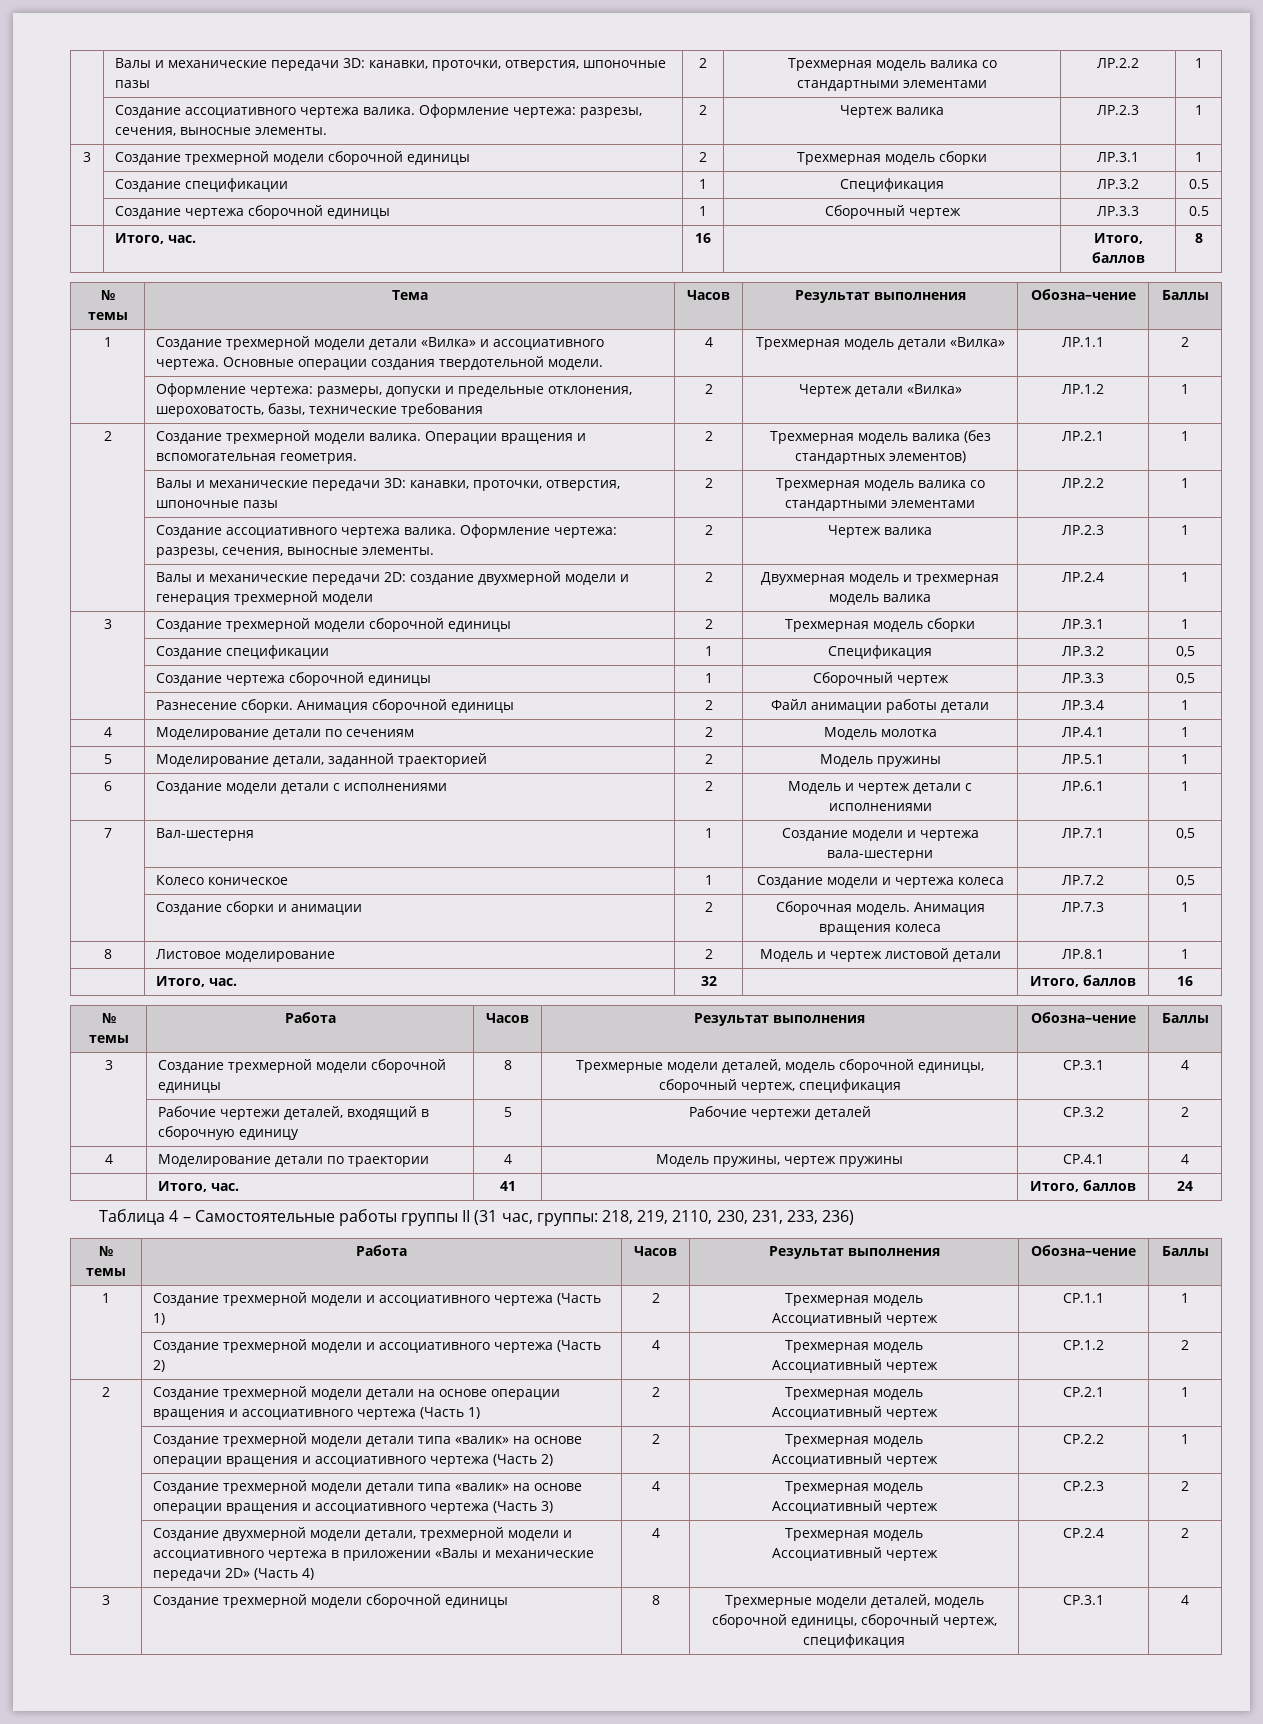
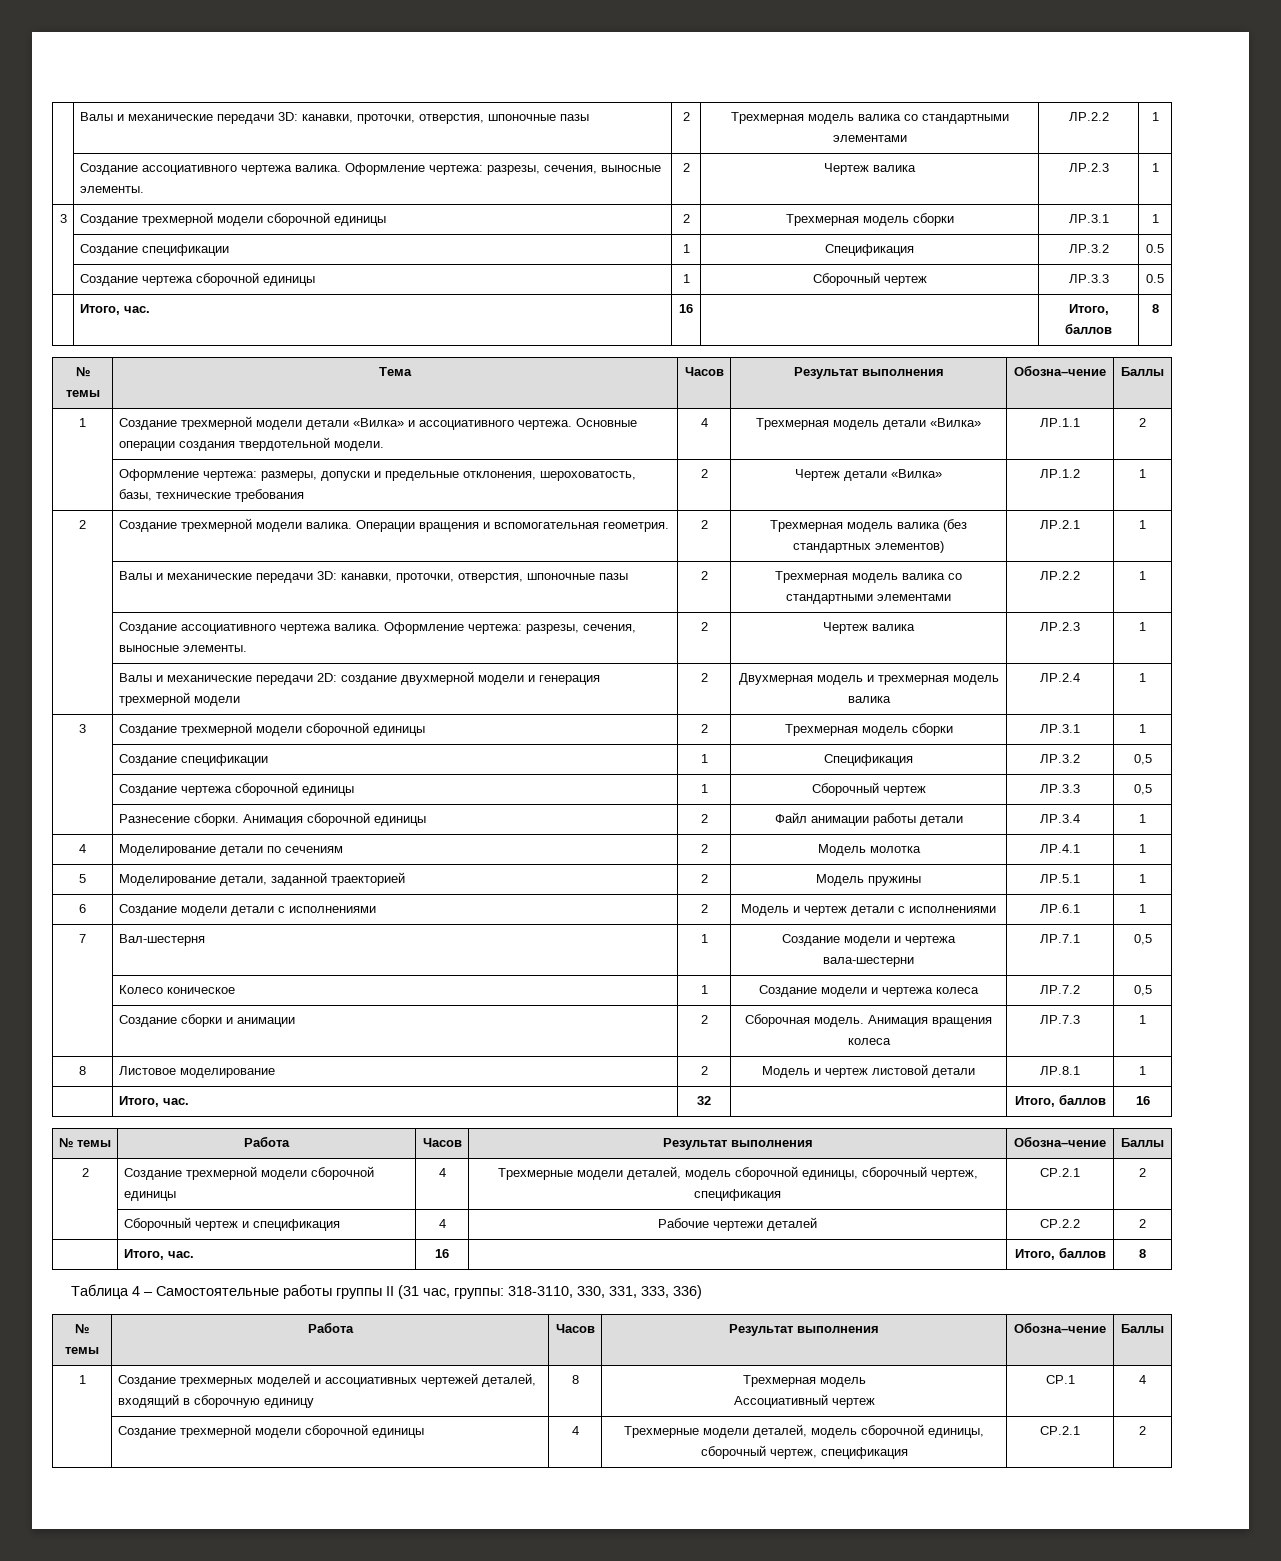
[104,1060,113,1070] [158,1059,447,1073] [158,1082,222,1093] [503,1060,512,1070] [575,1059,984,1073] [658,1079,901,1093] [1062,1060,1104,1070] [1181,1060,1189,1070] [158,1106,430,1120] [158,1126,300,1140] [503,1107,512,1117] 3 | Создание трехмерной модели сборочной единицы | 8 | Трехмерные модели деталей, модель сборочной единицы, сборочный чертеж, спецификация | СР.3.1 | 4 // | Рабочие чертежи деталей, входящий в сборочную единицу | 5 -> [81,1168,89,1177] [123,1166,374,1180] [123,1191,176,1201] [438,1168,446,1177] [497,1166,978,1180] [694,1189,781,1201] [1040,1168,1080,1177] [1139,1168,1146,1177] [123,1217,340,1231] [438,1219,446,1228] 2 | Создание трехмерной модели сборочной единицы | 4 | Трехмерные модели деталей, модель сборочной единицы, сборочный чертеж, спецификация | СР.2.1 | 2 // | Сборочный чертеж и спецификация | 4
[1062,1107,1104,1117] [1181,1107,1189,1117] [104,1154,113,1164] [158,1154,430,1167] [503,1154,512,1164] [656,1154,903,1167] [1062,1154,1104,1164] [1181,1154,1189,1164] [158,1181,240,1192] [499,1181,516,1191] [1030,1180,1136,1192] [1177,1181,1193,1191] СР.3.2 | 2 // 4 | Моделирование детали по траектории | 4 | Модель пружины, чертеж пружины | СР.4.1 | 4 // | Итого, час. | 41 | | Итого, баллов | 24 -> [1040,1219,1080,1228] [1139,1219,1146,1228] [123,1249,194,1260] [435,1249,449,1258] [1014,1247,1106,1260] [1139,1249,1146,1258] СР.2.2 | 2 // | Итого, час. | 16 | | Итого, баллов | 8
[602,1210,855,1225] 218, 219, 2110, 230, 231, 233, 236) -> [508,1285,703,1299] 318-3110, 330, 331, 333, 336)
[223,1292,602,1306] [153,1313,166,1325] [651,1293,660,1303] [785,1293,923,1306] [771,1312,938,1326] [1063,1293,1104,1303] [1181,1293,1189,1303] [153,1339,602,1353] [153,1360,166,1372] [651,1340,660,1350] [785,1340,923,1353] [771,1359,938,1373] [1063,1340,1104,1350] [1181,1340,1189,1350] [102,1387,110,1397] [153,1386,561,1400] [153,1407,481,1420] [651,1387,660,1397] [785,1387,923,1400] [771,1406,938,1420] [1063,1387,1104,1397] [1181,1387,1189,1397] [153,1433,583,1447] [153,1454,554,1467] [651,1434,660,1444] [785,1434,923,1447] [771,1453,938,1467] [1063,1434,1104,1444] [1181,1434,1189,1444] [153,1480,583,1494] [153,1501,554,1514] [651,1481,660,1491] [785,1481,923,1494] [771,1500,938,1514] [1063,1481,1104,1491] [1181,1481,1189,1491] [153,1527,573,1541] [153,1548,595,1561] [153,1568,315,1581] [651,1528,660,1538] [785,1528,923,1541] [771,1547,938,1561] [1063,1528,1104,1538] [1181,1528,1189,1538] [102,1595,110,1605] [153,1594,509,1608] [651,1595,660,1605] [724,1594,984,1608] [711,1614,997,1628] [803,1634,905,1648] [1063,1595,1104,1605] [1181,1595,1189,1605] трехмерной модели и ассоциативного чертежа (Часть 1) | 2 | Трехмерная модель // Ассоциативный чертеж | СР.1.1 | 1 // | Создание трехмерной модели и ассоциативного чертежа (Часть 2) | 4 | Трехмерная модель // Ассоциативный чертеж | СР.1.2 | 2 // 2 | Создание трехмерной модели детали на основе операции вращения и ассоциативного чертежа (Часть 1) | 2 | Трехмерная модель // Ассоциативный чертеж | СР.2.1 | 1 // | Создание трехмерной модели детали типа «валик» на основе операции вращения и ассоциативного чертежа (Часть 2) | 2 | Трехмерная модель // Ассоциативный чертеж | СР.2.2 | 1 // | Создание трехмерной модели детали типа «валик» на основе операции вращения и ассоциативного чертежа (Часть 3) | 4 | Трехмерная модель // Ассоциативный чертеж | СР.2.3 | 2 // | Создание двухмерной модели детали, трехмерной модели и ассоциативного чертежа в приложении «Валы и механические передачи 2D» (Часть 4) | 4 | Трехмерная модель // Ассоциативный чертеж | СР.2.4 | 2 // 3 | Создание трехмерной модели сборочной единицы | 8 | Трехмерные модели деталей, модель сборочной единицы, сборочный чертеж, спецификация | СР.3.1 | 4 -> [179,1373,536,1387] [117,1394,314,1408] [571,1375,579,1384] [742,1375,866,1387] [733,1394,875,1408] [1045,1375,1075,1384] [1139,1375,1146,1384] [117,1424,424,1438] [571,1426,579,1435] [624,1424,984,1438] [700,1445,908,1459] [1040,1426,1080,1435] [1139,1426,1146,1435] трехмерных моделей и ассоциативных чертежей деталей, входящий в сборочную единицу | 8 | Трехмерная модель // Ассоциативный чертеж | СР.1 | 4 // | Создание трехмерной модели сборочной единицы | 4 | Трехмерные модели деталей, модель сборочной единицы, сборочный чертеж, спецификация | СР.2.1 | 2

